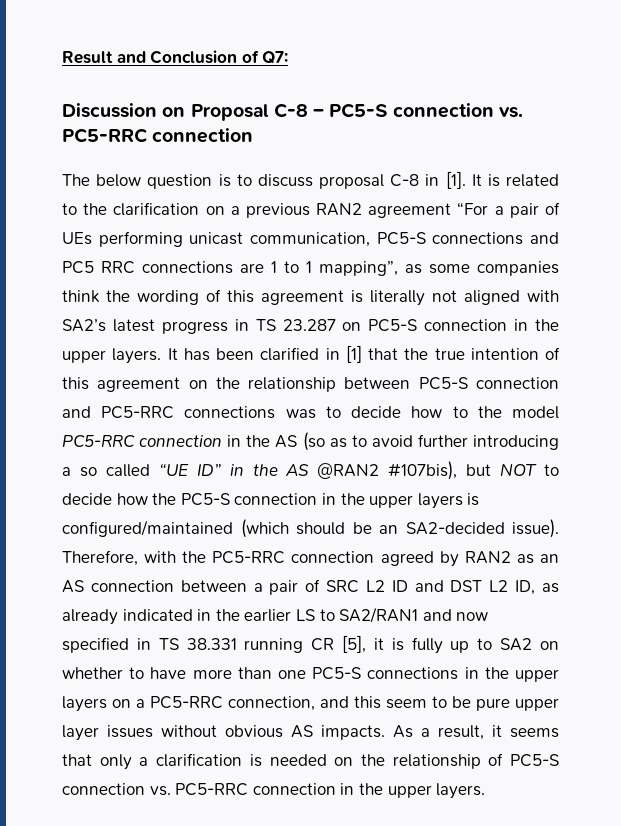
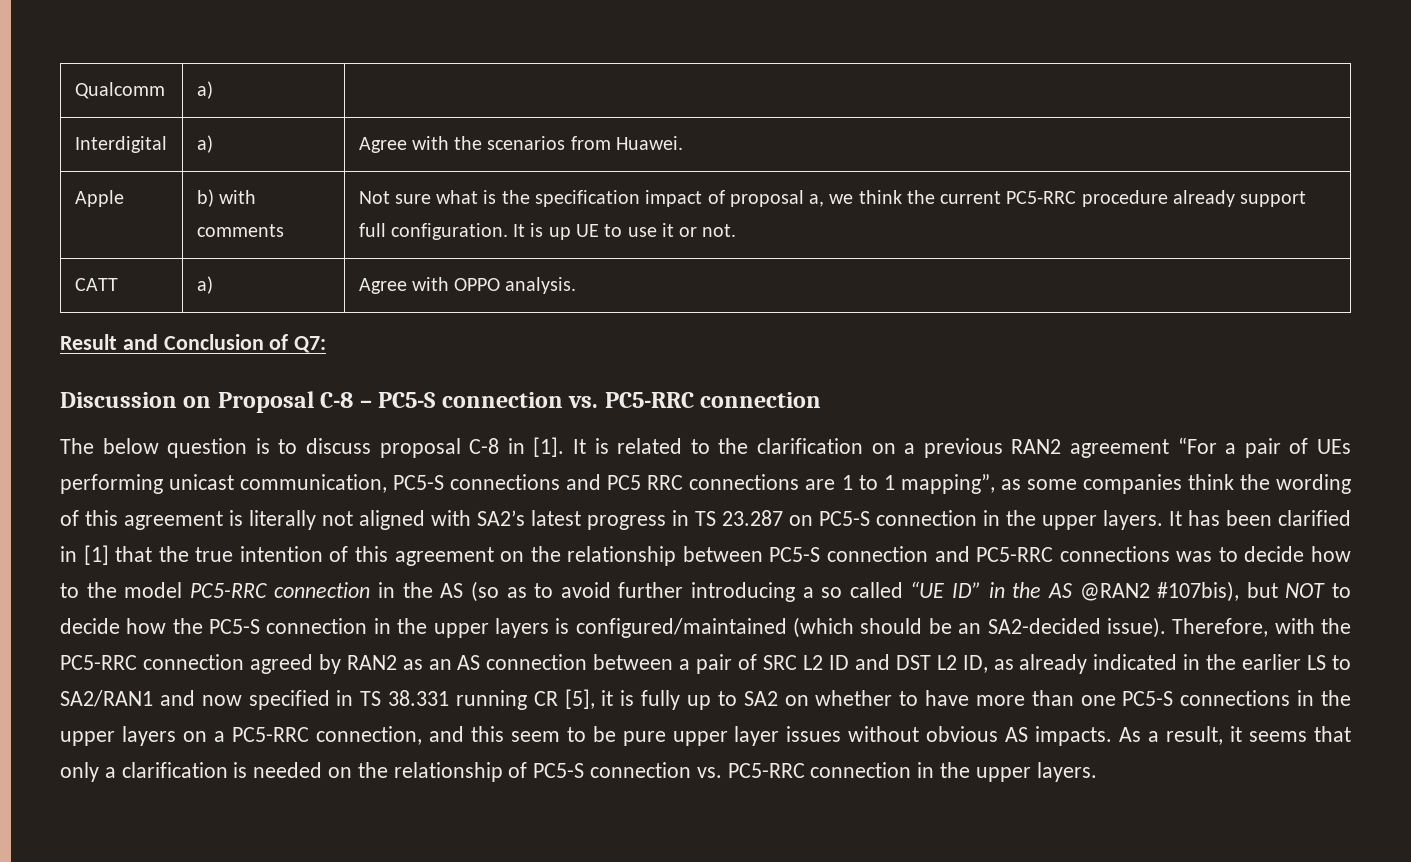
(62, 57) none -> [74,82,165,99] [196,81,213,99] [74,136,167,153] [196,135,213,153] [358,136,683,153] [74,190,124,207] [196,189,256,207] [196,224,284,237] [358,190,1307,207] [358,223,737,240] [74,278,118,291] [196,276,213,294] [358,277,577,294] Qualcomm | a) | // Interdigital | a) | Agree with the scenarios from Huawei. // Apple | b) with comments | Not sure what is the specification impact of proposal a, we think the current PC5-RRC procedure already support full configuration. It is up UE to use it or not. // CATT | a) | Agree with OPPO analysis. //

